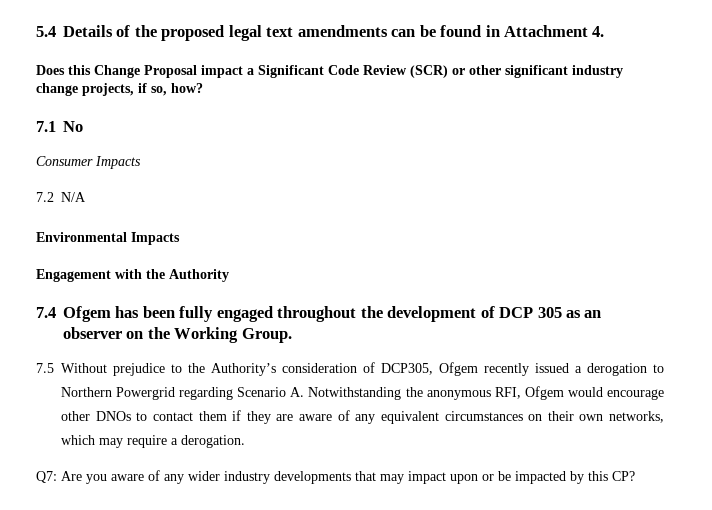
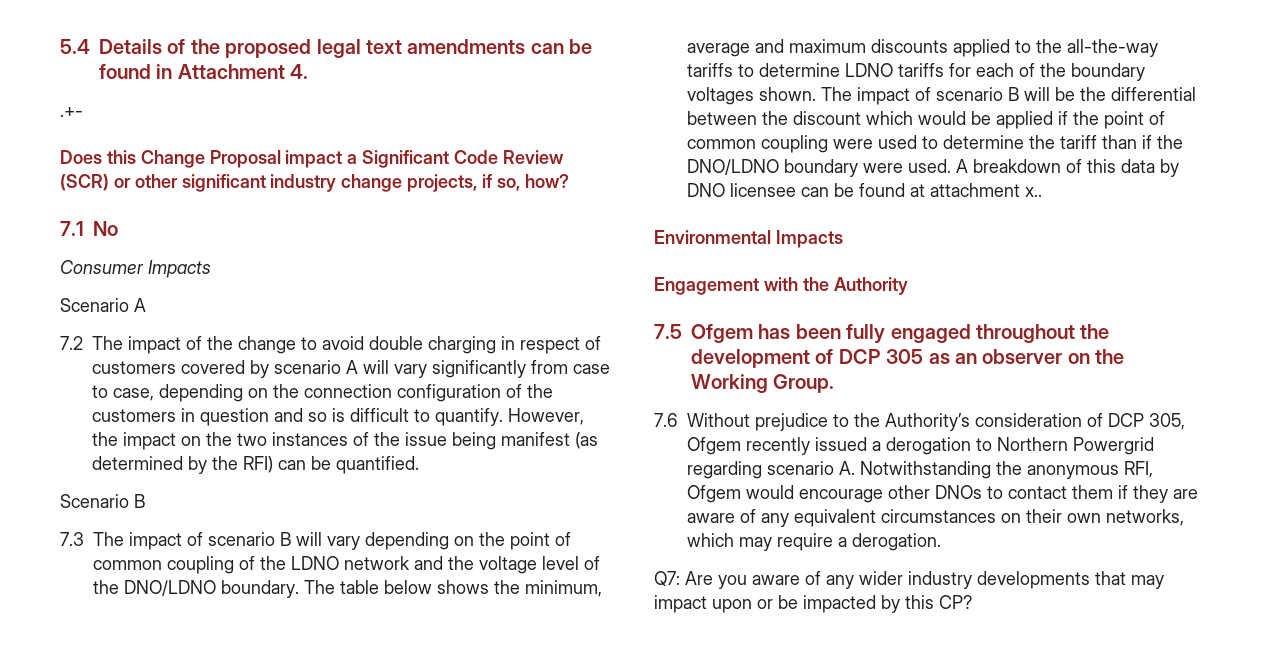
(605, 31) none -> [60,107,83,117] // .+-
(141, 162) none -> [60,298,146,312] // Scenario A
[61,192,86,202] N/A -> [92,336,601,354] [92,360,610,378] [92,384,553,402] [92,408,584,426] [92,432,598,450] [92,456,419,474] [60,494,145,508] [60,532,571,550] [93,556,600,574] [93,580,602,598] [687,39,1158,57] [687,63,1145,81] [687,87,1196,105] [687,111,1165,129] [687,135,1183,153] [687,159,1179,177] [687,183,1042,197] The impact of the change to avoid double charging in respect of customers covered by scenario A will vary significantly from case to case, depending on the connection configuration of the customers in question and so is difficult to quantify. However, the impact on the two instances of the issue being manifest (as determined by the RFI) can be quantified. // Scenario B // 7.3 The impact of scenario B will vary depending on the point of common coupling of the LDNO network and the voltage level of the DNO/LDNO boundary. The table below shows the minimum, average and maximum discounts applied to the all-the-way tariffs to determine LDNO tariffs for each of the boundary voltages shown. The impact of scenario B will be the differential between the discount which would be applied if the point of common coupling were used to determine the tariff than if the DNO/LDNO boundary were used. A breakdown of this data by DNO licensee can be found at attachment x..
[36,307,56,318] 7.4 -> [654,324,682,339] 7.5
[36,363,54,373] 7.5 -> [654,413,678,427] 7.6
[381,363,433,375] DCP305, -> [1108,413,1185,430] DCP 305,
[237,387,287,397] Scenario -> [767,461,834,475] scenario

